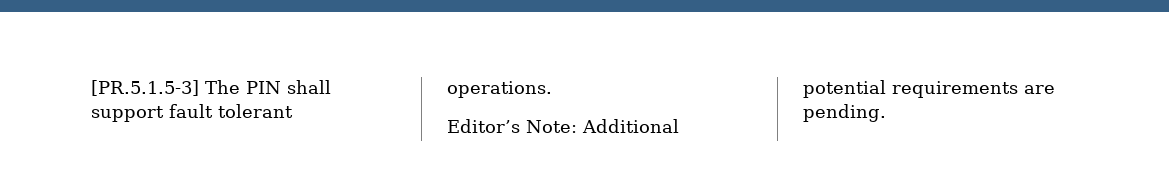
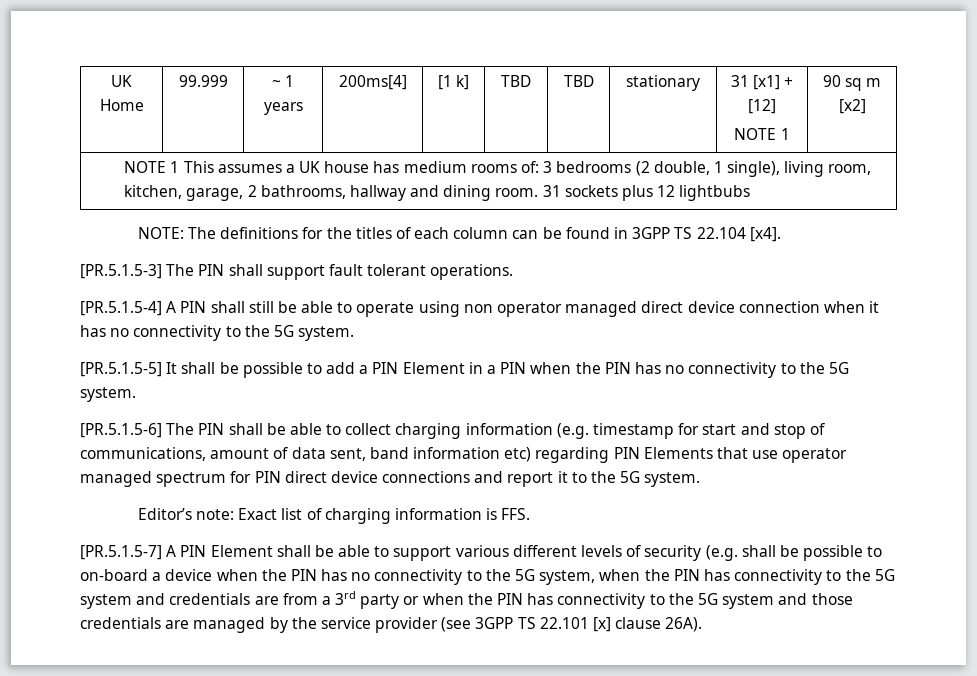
(91, 88) none -> [111,75,132,87] [99,99,144,111] [178,75,228,87] [271,75,295,87] [263,102,303,115] [338,75,407,90] [437,75,470,90] [501,75,531,87] [563,75,594,87] [626,75,700,91] [730,75,794,90] [748,99,776,114] [734,128,790,140] [822,75,882,91] [838,99,866,114] [124,161,872,177] [124,185,751,201] [137,227,781,242] UK Home | 99.999 | ~ 1 years | 200ms[4] | [1 k] | TBD | TBD | stationary | 31 [x1] + [12] // NOTE 1 | 90 sq m [x2] // NOTE 1 This assumes a UK house has medium rooms of: 3 bedrooms (2 double, 1 single), living room, kitchen, garage, 2 bathrooms, hallway and dining room. 31 sockets plus 12 lightbubs // NOTE: The definitions for the titles of each column can be found in 3GPP TS 22.104 [x4]. //
[447,119,679,133] [803,80,1055,98] [803,104,886,122] Editor’s Note: Additional potential requirements are pending. -> [80,301,880,317] [80,325,355,341] [80,362,849,378] [80,387,136,402] [80,423,825,439] [80,447,848,463] [80,471,701,487] [137,508,531,524] [80,545,883,561] [80,569,895,585] [80,591,853,609] [80,617,703,633] [PR.5.1.5-4] A PIN shall still be able to operate using non operator managed direct device connection when it has no connectivity to the 5G system. // [PR.5.1.5-5] It shall be possible to add a PIN Element in a PIN when the PIN has no connectivity to the 5G system. // [PR.5.1.5-6] The PIN shall be able to collect charging information (e.g. timestamp for start and stop of communications, amount of data sent, band information etc) regarding PIN Elements that use operator managed spectrum for PIN direct device connections and report it to the 5G system. // Editor’s note: Exact list of charging information is FFS. // [PR.5.1.5-7] A PIN Element shall be able to support various different levels of security (e.g. shall be possible to on-board a device when the PIN has no connectivity to the 5G system, when the PIN has connectivity to the 5G system and credentials are from a 3rd party or when the PIN has connectivity to the 5G system and those credentials are managed by the service provider (see 3GPP TS 22.101 [x] clause 26A).

